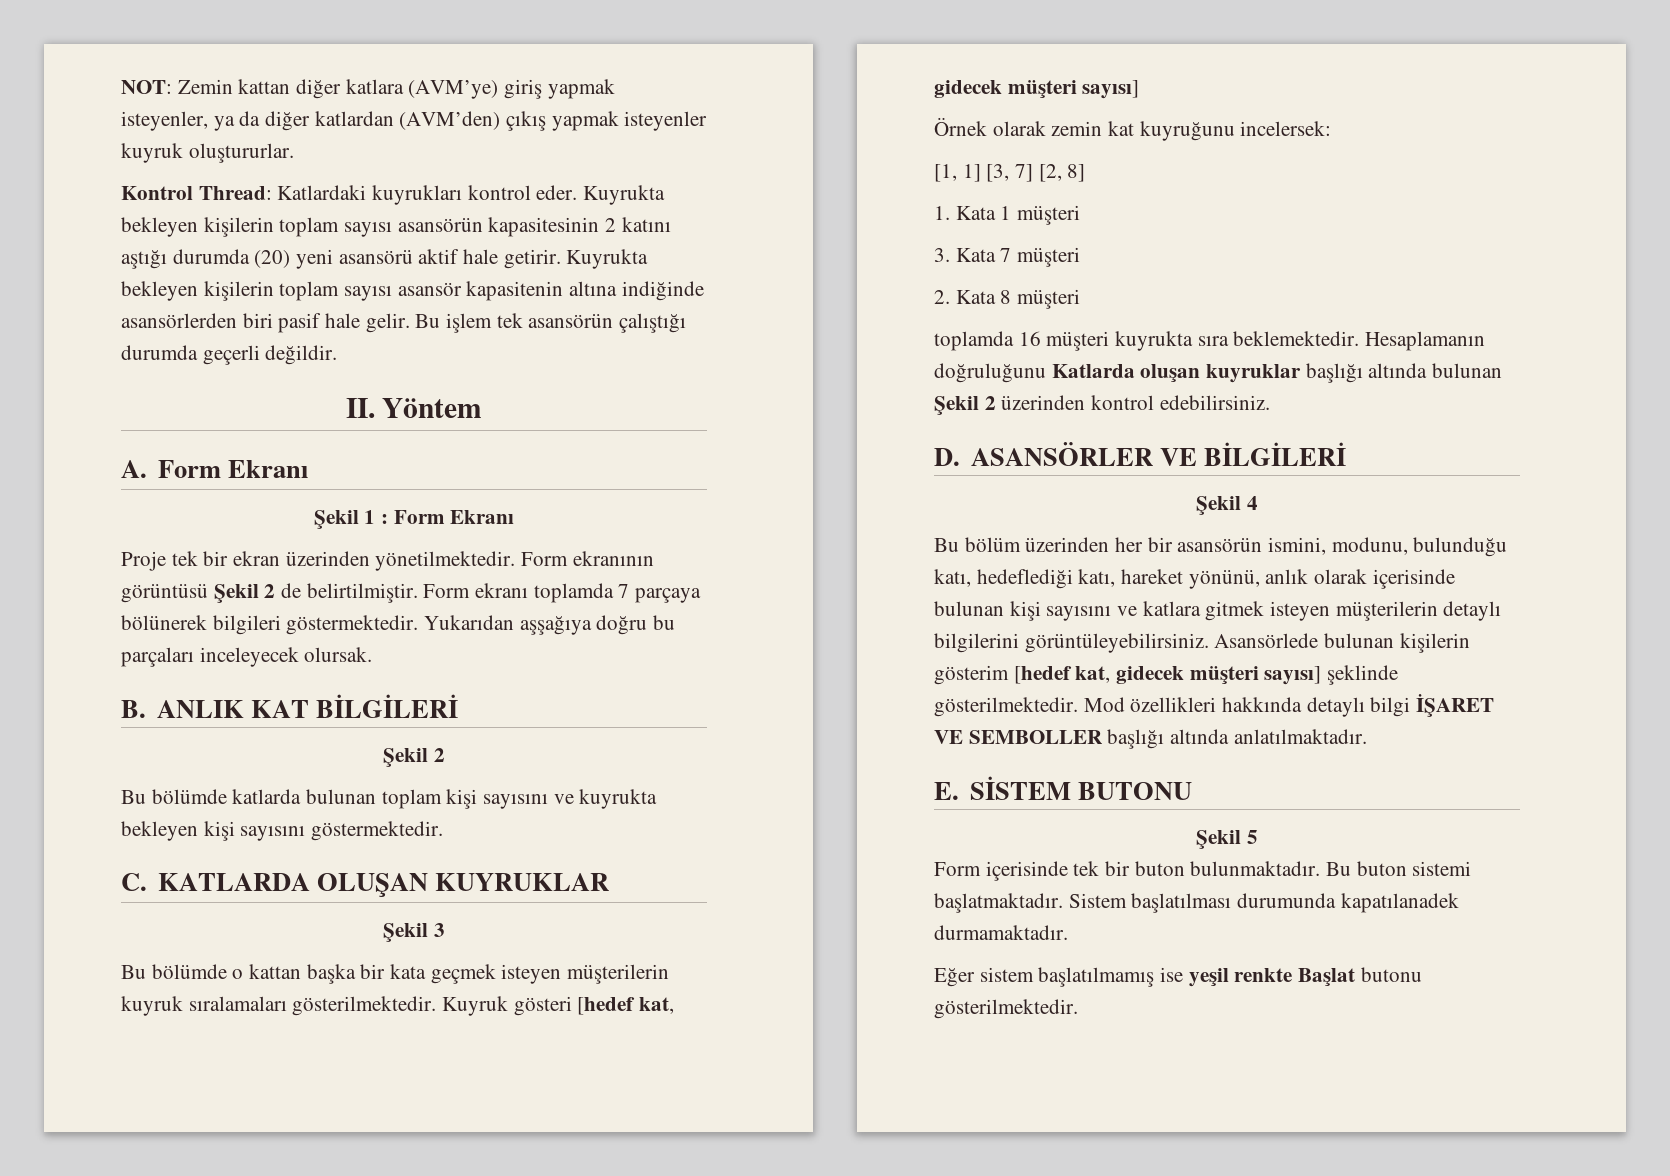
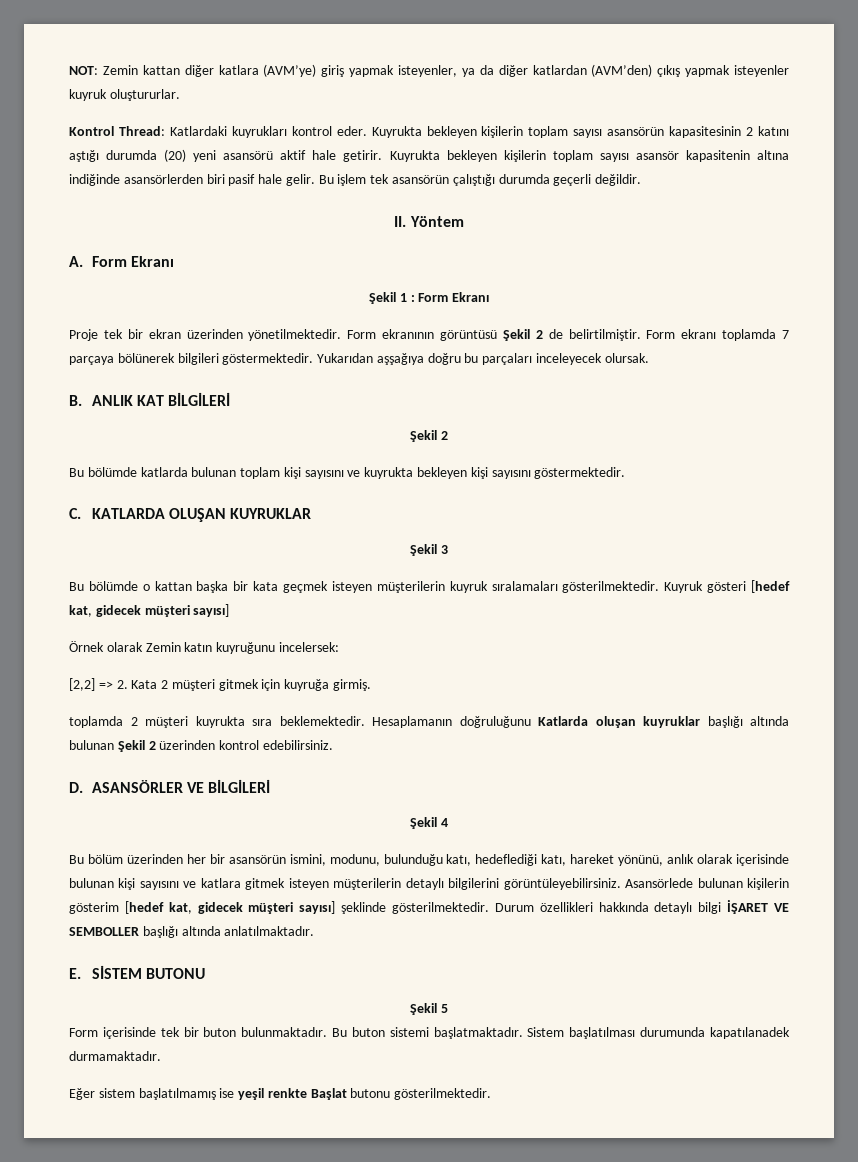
[1051,121,1135,136] zemin kat -> [145,642,213,652] Zemin katın
[934,164,1086,182] [934,205,1081,225] [934,247,1081,267] [1, 1] [3, 7] [2, 8] // 1. Kata 1 müşteri // 3. Kata 7 müşteri // -> [69,678,113,691] [2,2] =>
[1000,289,1081,309] [934,331,1041,351] 8 müşteri // toplamda 16 -> [161,679,372,691] [69,716,138,728] 2 müşteri gitmek için kuyruğa girmiş. // toplamda 2
[1083,697,1125,712] Mod -> [494,903,534,912] Durum

